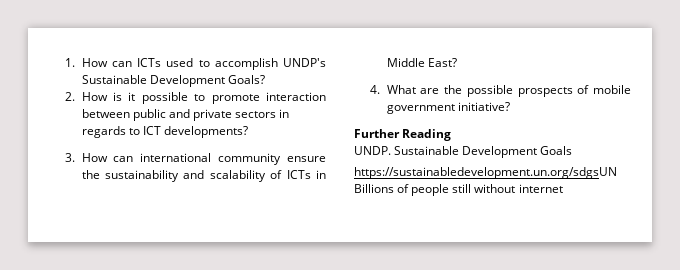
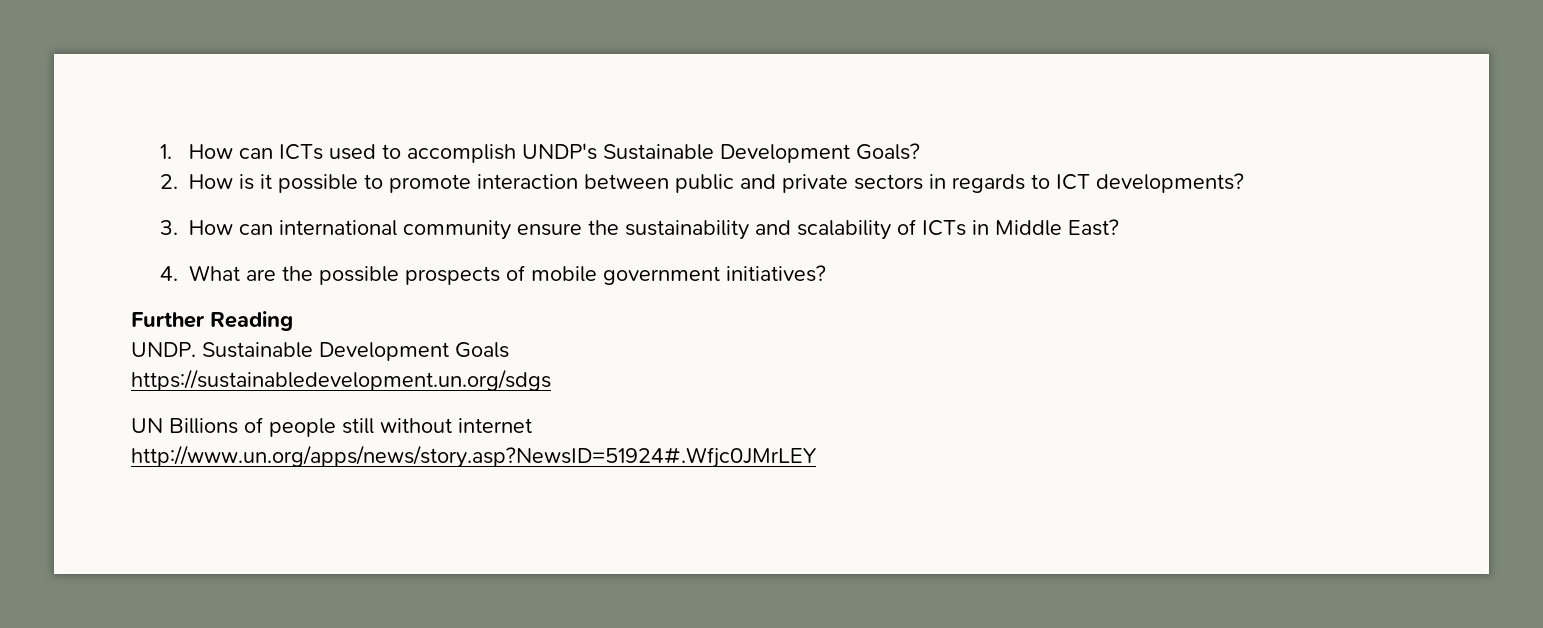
[457,102,510,111] initiative? -> [725,265,826,282] initiatives?
[354,167,617,179] https://sustainabledevelopment.un.org/sdgsUN -> [131,369,551,391] [131,418,163,433] https://sustainabledevelopment.un.org/sdgs // UN
(563, 188) none -> [131,445,817,468] // http://www.un.org/apps/news/story.asp?NewsID=51924#.Wfjc0JMrLEY

